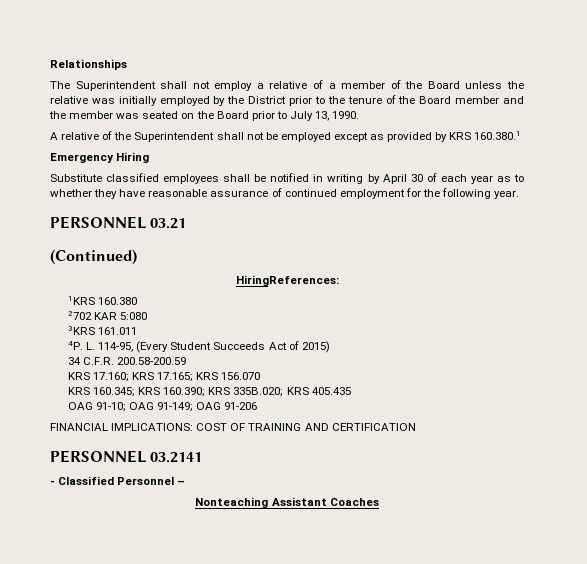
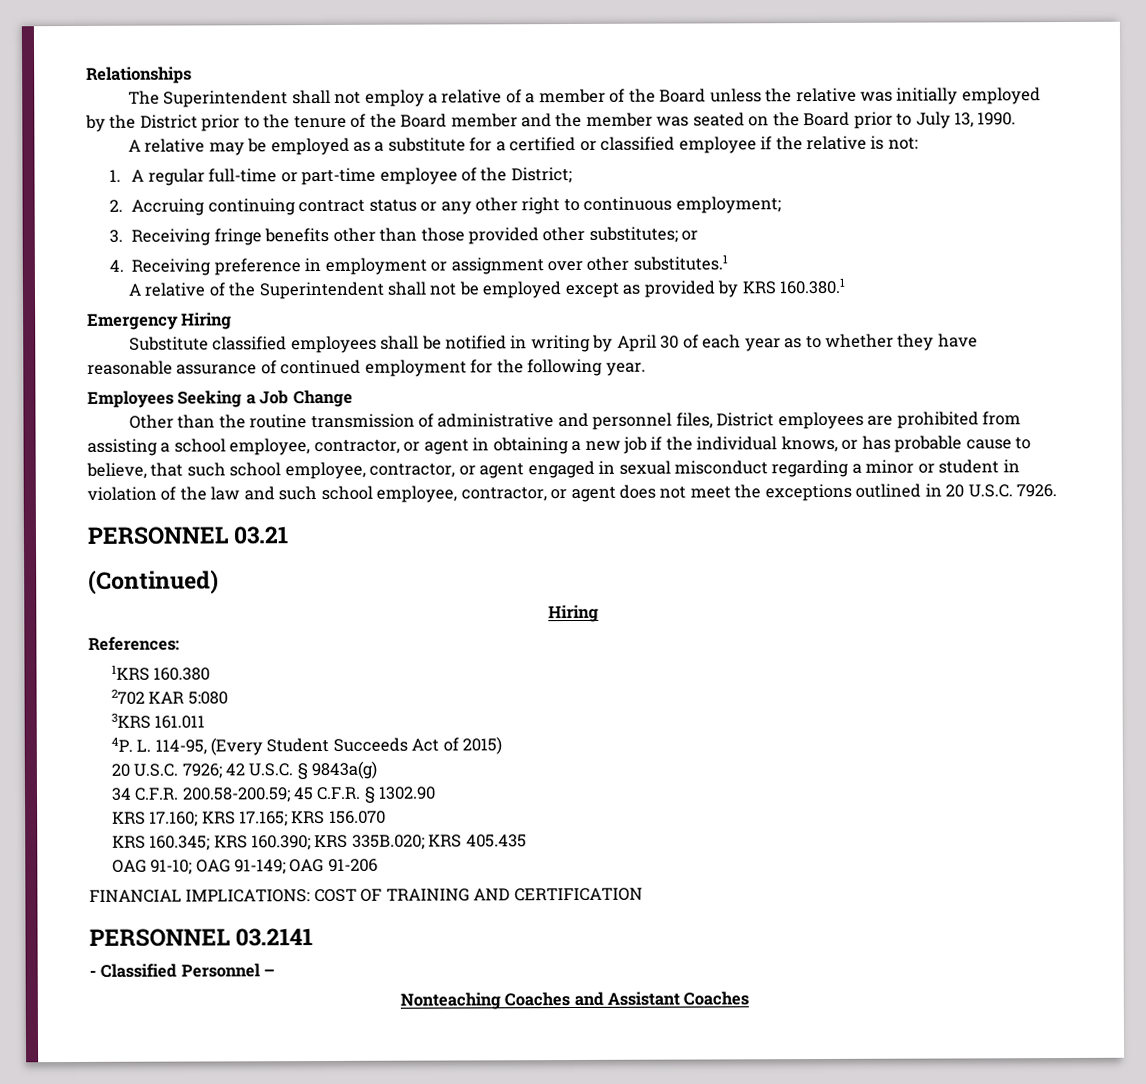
(360, 115) none -> [127,135,918,156] [108,167,572,186] [108,196,781,216] [108,226,699,246] [108,254,728,276] // A relative may be employed as a substitute for a certified or classified employee if the relative is not: // 1. A regular full-time or part-time employee of the District; // 2. Accruing continuing contract status or any other right to continuous employment; // 3. Receiving fringe benefits other than those provided other substitutes; or // 4. Receiving preference in employment or assignment over other substitutes.1
(520, 194) none -> [87,389,353,408] [128,411,1022,430] [87,435,1032,456] [86,459,1020,480] [87,483,1058,503] // Employees Seeking a Job Change // Other than the routine transmission of administrative and personnel files, District employees are prohibited from assisting a school employee, contractor, or agent in obtaining a new job if the individual knows, or has probable cause to believe, that such school employee, contractor, or agent engaged in sexual misconduct regarding a minor or student in violation of the law and such school employee, contractor, or agent does not meet the exceptions outlined in 20 U.S.C. 7926.
[235,275,339,286] HiringReferences: -> [548,604,599,623] [88,636,180,651] Hiring // References:
[67,357,187,365] 34 C.F.R. 200.58-200.59 -> [110,760,378,780] [110,786,437,803] 20 U.S.C. 7926; 42 U.S.C. § 9843a(g) // 34 C.F.R. 200.58-200.59; 45 C.F.R. § 1302.90
(269, 502) none -> [504,991,604,1007] Coaches and

